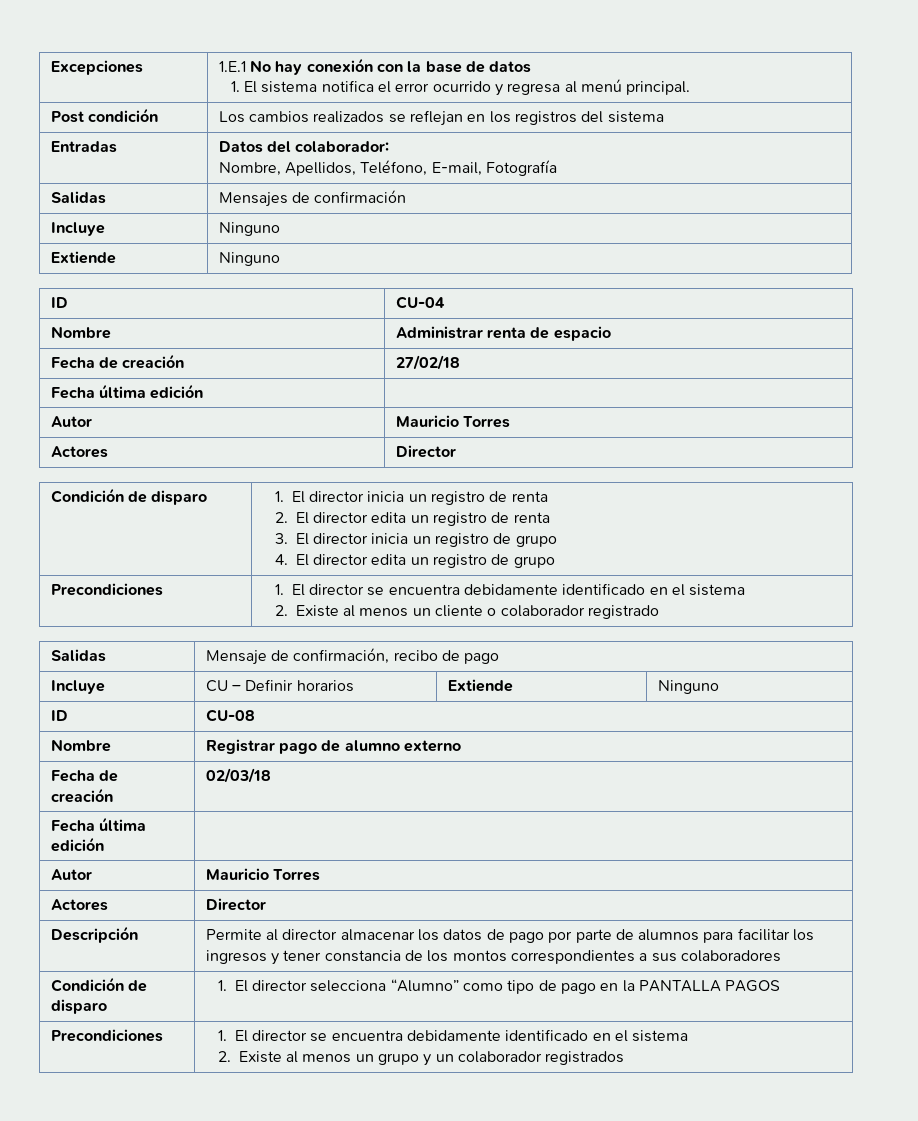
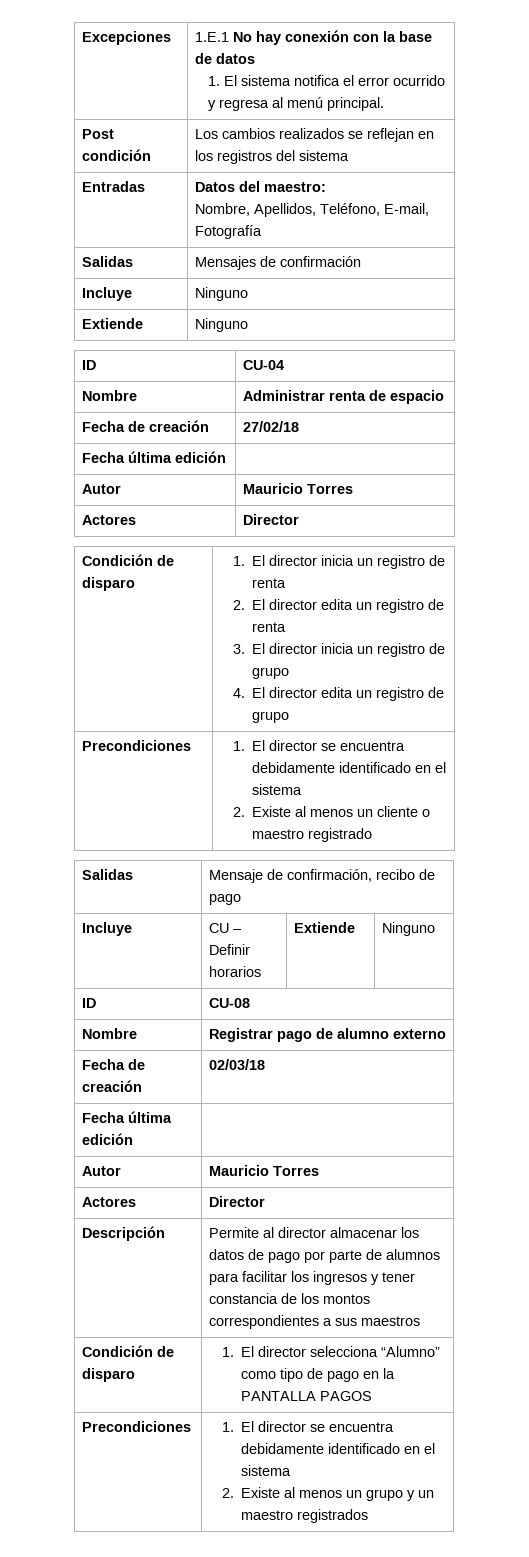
[295,141,390,152] colaborador: -> [263,182,326,192] maestro:
[500,605,585,617] colaborador -> [252,829,305,839] maestro
[680,950,781,962] colaboradores -> [360,1316,420,1326] maestros
[457,1051,542,1063] colaborador -> [241,1510,294,1520] maestro

